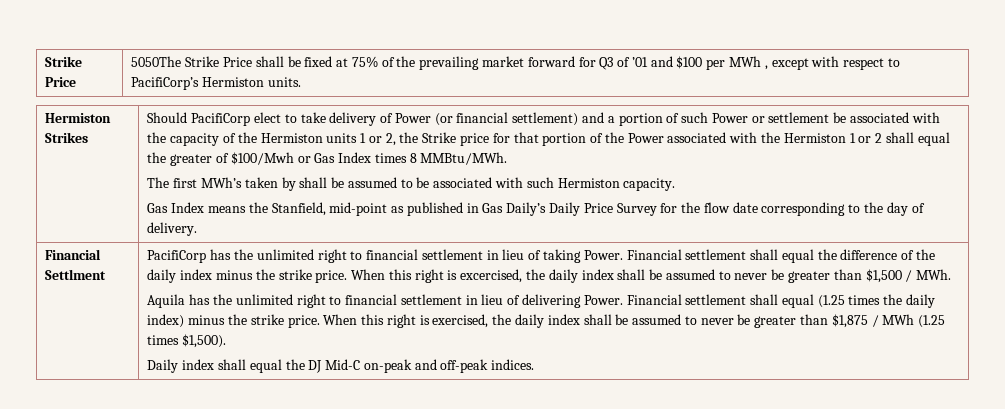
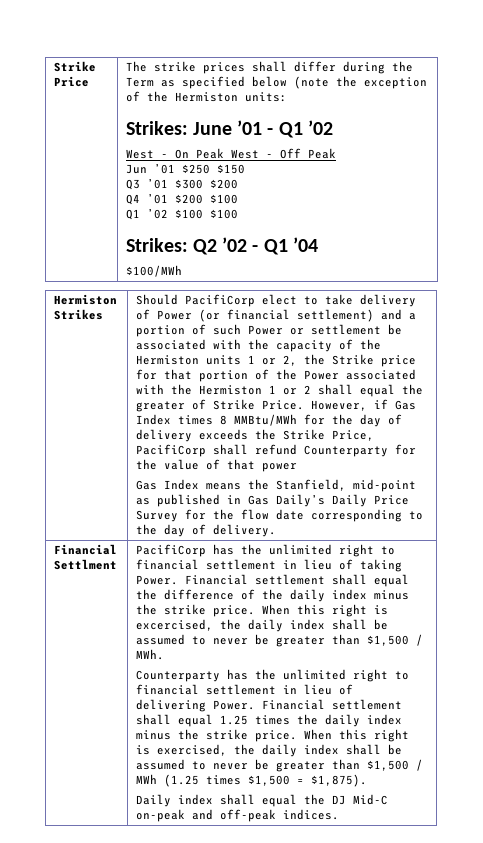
[131,56,900,70] [131,77,301,90] 5050The Strike Price shall be fixed at 75% of the prevailing market forward for Q3 of ’01 and $100 per MWh , except with respect to PacifiCorp’s Hermiston units. -> [125,61,413,74] [125,76,427,89] [125,91,287,102] [125,120,333,138] [125,148,336,159] [125,164,245,174] [125,179,238,190] [125,194,238,205] [125,209,238,220] [125,237,318,255] [125,265,182,277] The strike prices shall differ during the Term as specified below (note the exception of the Hermiston units: // Strikes: June ’01 - Q1 ’02 // West - On Peak West - Off Peak // Jun ’01 $250 $150 // Q3 ’01 $300 $200 // Q4 ’01 $200 $100 // Q1 ’02 $100 $100 // Strikes: Q2 ’02 - Q1 ’04 // $100/MWh
[230,152,508,165] [147,177,676,191] $100/Mwh or Gas Index times 8 MMBtu/MWh. // The first MWh’s taken by shall be assumed to be associated with such Hermiston capacity. -> [212,399,416,411] [135,414,402,427] [135,429,374,442] [135,444,416,457] [135,459,297,472] Strike Price. However, if Gas Index times 8 MMBtu/MWh for the day of delivery exceeds the Strike Price, PacifiCorp shall refund Counterparty for the value of that power
[147,294,186,308] Aquila -> [135,670,220,682] Counterparty
[817,295,845,308] (1.25 -> [219,715,248,725] 1.25
[147,314,185,328] index) -> [366,714,402,725] index
[831,314,868,328] $1,875 -> [366,760,409,771] $1,500
[182,334,227,348] $1,500). -> [247,774,367,787] $1,500 = $1,875).

